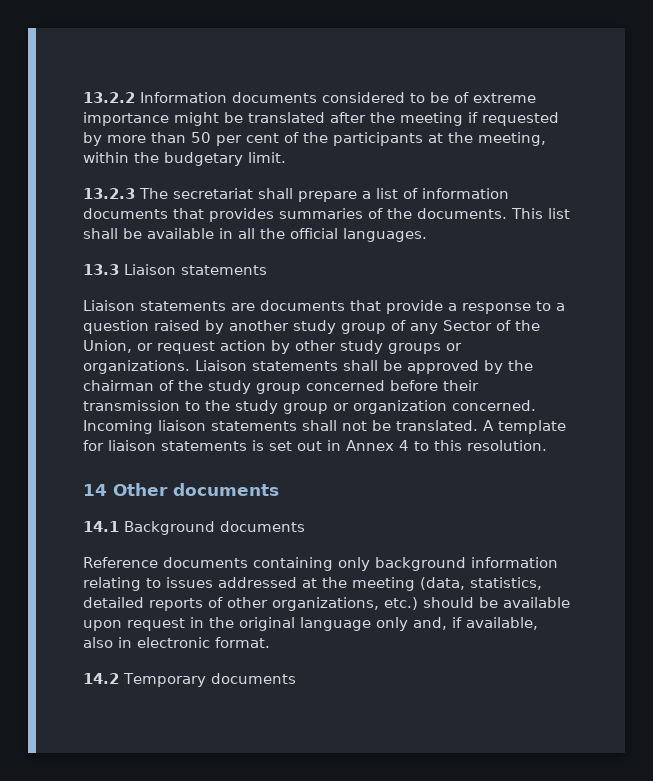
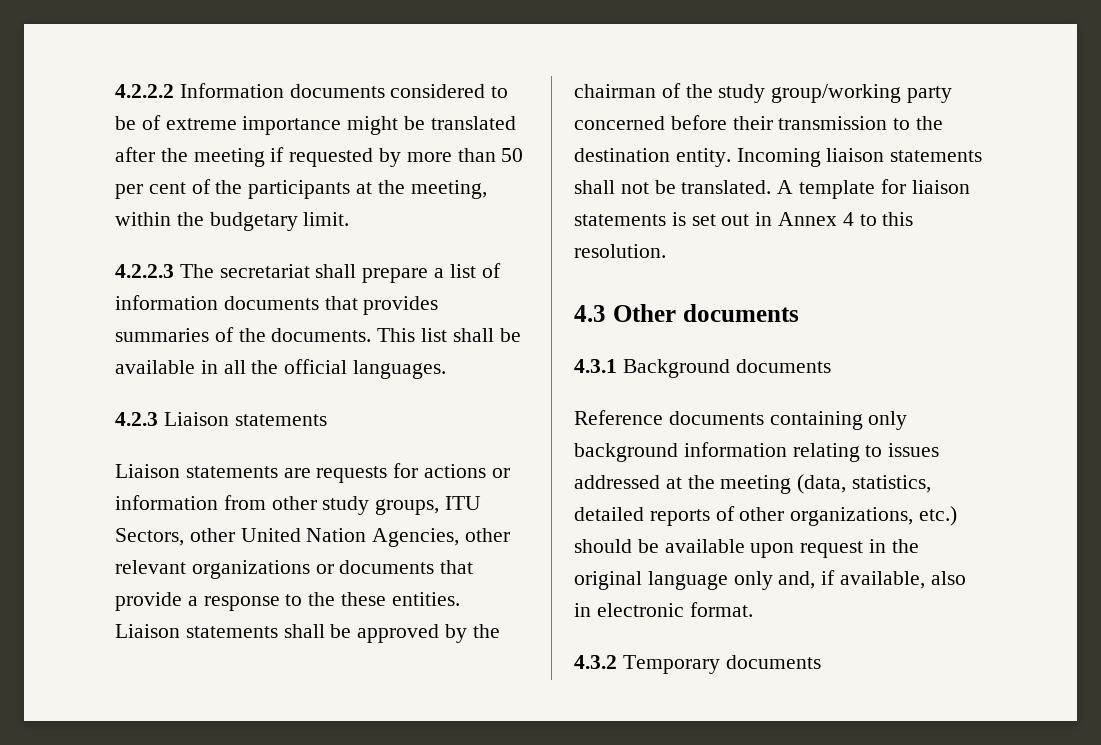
[83,92,135,103] 13.2.2 -> [115,84,174,98] 4.2.2.2
[83,188,135,199] 13.2.3 -> [115,264,174,278] 4.2.2.3
[83,264,119,275] 13.3 -> [115,412,158,426] 4.2.3
(255, 307) none -> [316,463,510,483] [115,495,482,515] [115,528,511,547] [115,560,334,579] requests for actions or information from other study groups, ITU Sectors, other United Nation Agencies, other relevant organizations or
[556,303,565,311] [83,320,540,334] [83,340,462,354] [83,360,190,374] a question raised by another study group of any Sector of the Union, or request action by other study groups or organizations. -> [308,592,460,606] the these entities.
[256,383,301,394] group -> [771,84,953,103] group/working party
[235,400,536,414] study group or organization concerned. -> [574,148,731,167] destination entity.
[83,484,107,496] 14 -> [574,305,606,322] 4.3
[83,521,119,532] 14.1 -> [574,359,617,373] 4.3.1
[83,673,119,684] 14.2 -> [574,655,617,669] 4.3.2

